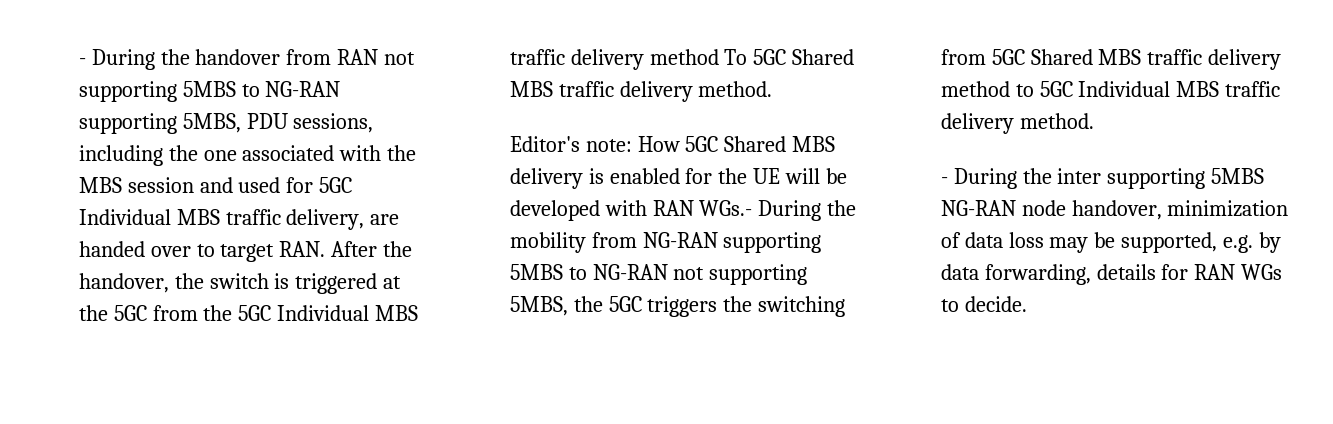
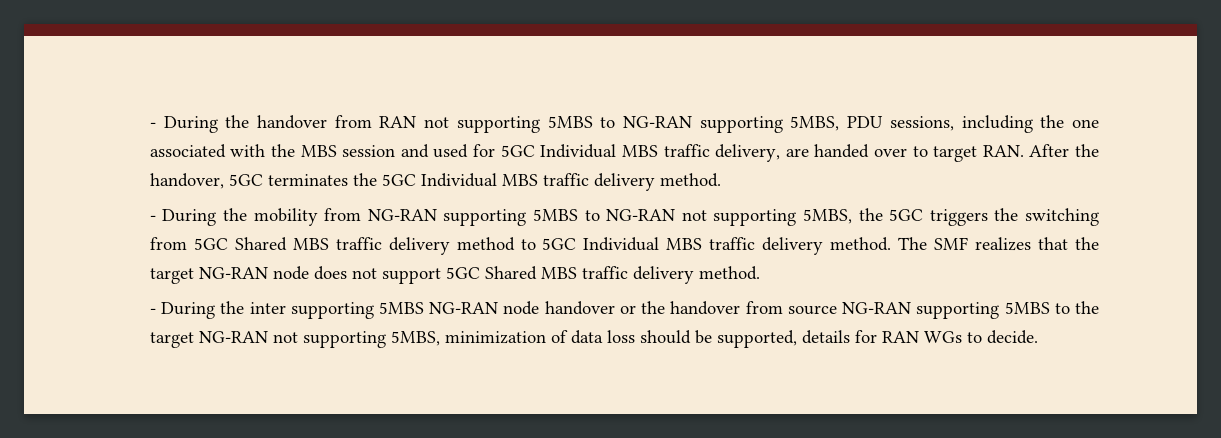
[174,273,402,294] [78,305,198,321] the switch is triggered at the 5GC from -> [228,174,348,186] 5GC terminates
[649,49,855,65] [509,81,773,102] [509,136,836,152] [509,168,848,189] [509,200,753,221] method To 5GC Shared MBS traffic delivery method. // Editor's note: How 5GC Shared MBS delivery is enabled for the UE will be developed with RAN WGs.- -> [659,173,721,187] [149,215,156,221] method. // -
(1094, 121) none -> [898,237,1099,251] [149,266,760,284] The SMF realizes that the target NG-RAN node does not support 5GC Shared MBS traffic delivery method.
[1071,200,1162,220] handover, -> [544,301,1099,319] [149,331,440,348] handover or the handover from source NG-RAN supporting 5MBS to the target NG-RAN not supporting 5MBS,
[1049,237,1089,253] may -> [639,330,691,344] should
[1223,232,1282,253] [940,264,1091,285] e.g. by data forwarding, -> (797, 339) none

